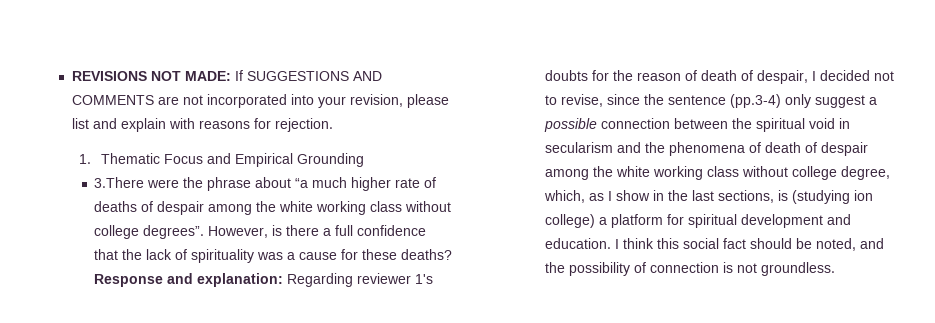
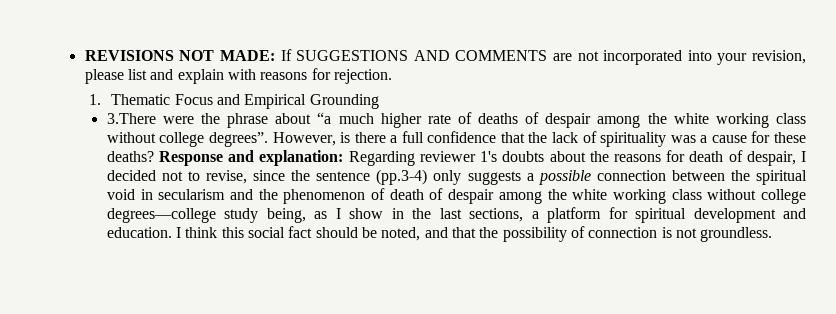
[592,70,698,81] for the reason of -> [549,150,686,162] about the reasons for
[815,95,866,108] suggest -> [467,171,521,185] suggests
[669,142,746,156] phenomena -> [283,189,366,204] phenomenon
[841,166,891,180] [544,190,586,203] degree, which, -> [106,208,306,223] degrees—college study being,
[778,190,874,204] [545,214,596,228] is (studying ion college) -> (524, 215) none
(885, 243) none -> [451,227,476,238] that

